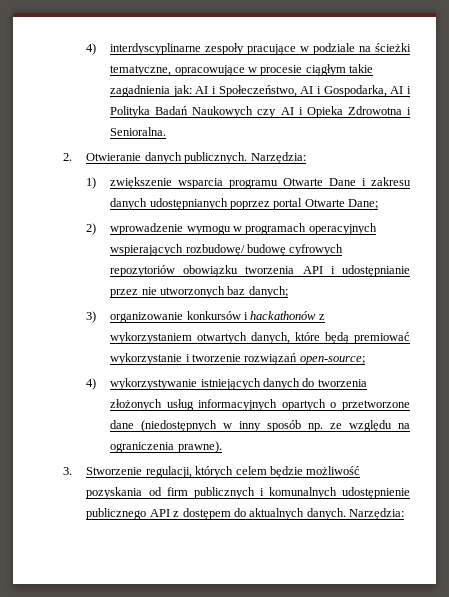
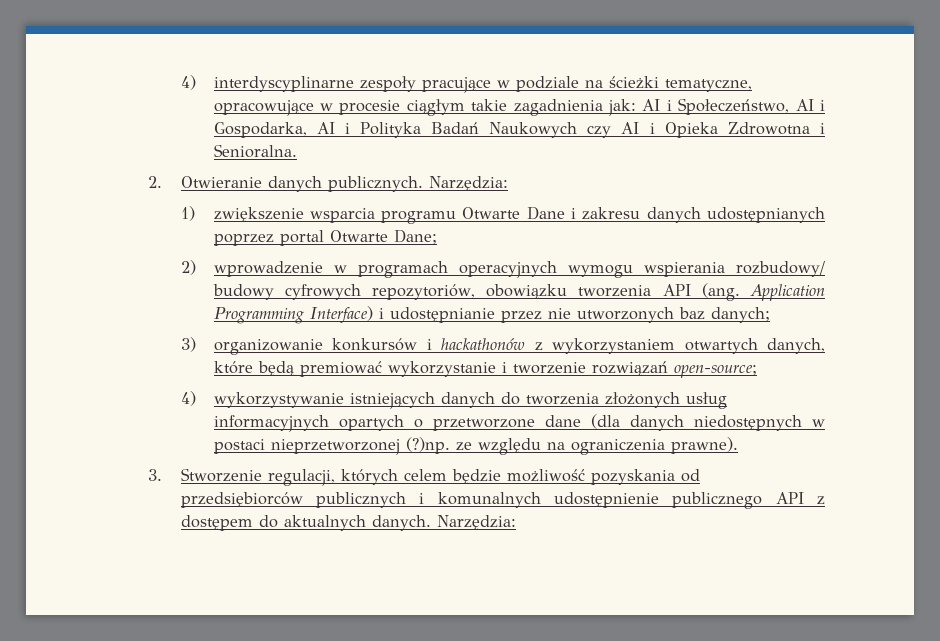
[186,225,231,235] wymogu -> (323, 269) none
[110,244,344,256] [110,265,323,277] wspierających rozbudowę/ budowę cyfrowych repozytoriów obowiązku tworzenia API -> [567,261,825,278] [212,283,825,301] [213,306,373,324] wymogu wspierania rozbudowy/ budowy cyfrowych repozytoriów, obowiązku tworzenia API (ang. Application Programming Interface)
[141,420,324,432] (niedostępnych w inny sposób np. -> [590,414,825,431] [213,437,450,455] (dla danych niedostępnych w postaci nieprzetworzonej (?)np.
[166,487,188,496] firm -> [180,492,303,508] przedsiębiorców

